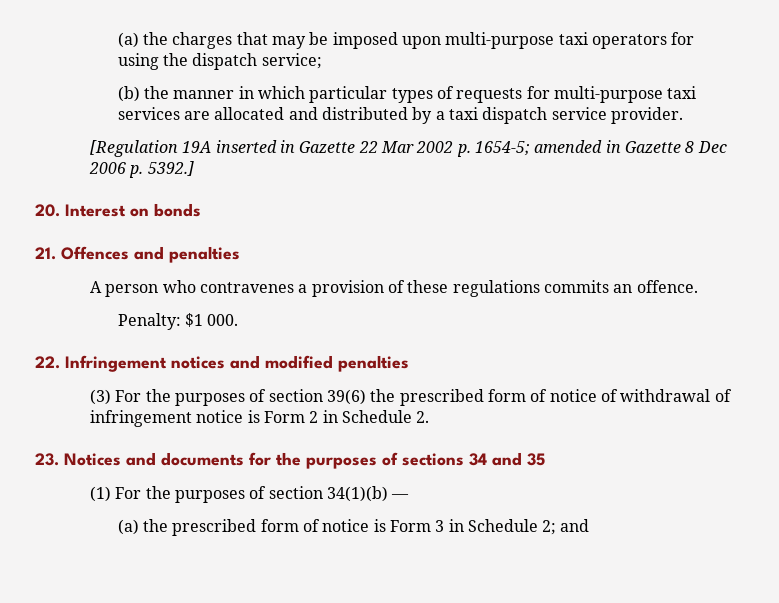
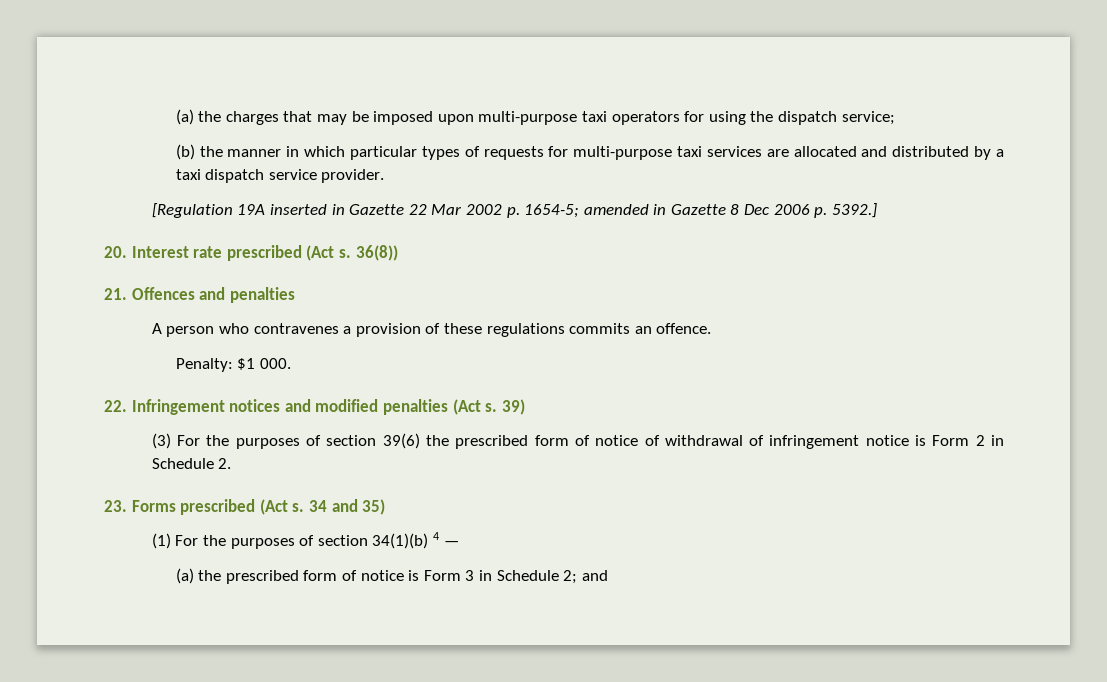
[130,203,201,217] on bonds -> [193,245,398,261] rate prescribed (Act s. 36(8))
(409, 363) none -> [452,399,525,415] (Act s. 39)
[64,452,464,469] Notices and documents for the purposes of sections -> [131,499,305,515] Forms prescribed (Act s.
[527,453,545,466] 35 -> [362,499,386,515] 35)
(389, 494) none -> [432,532,439,540] 4

